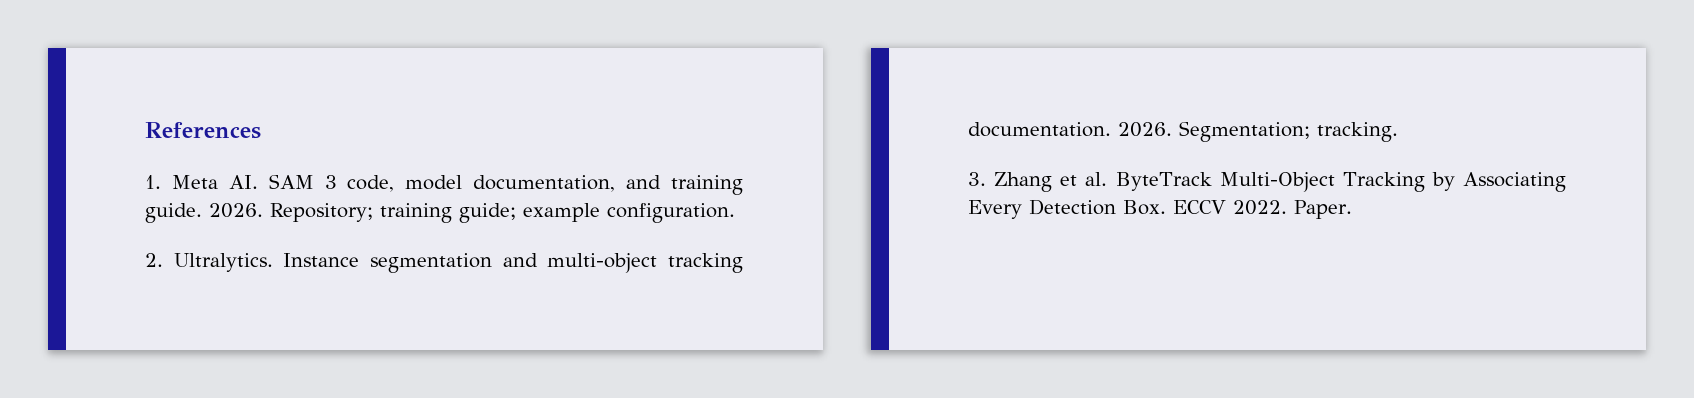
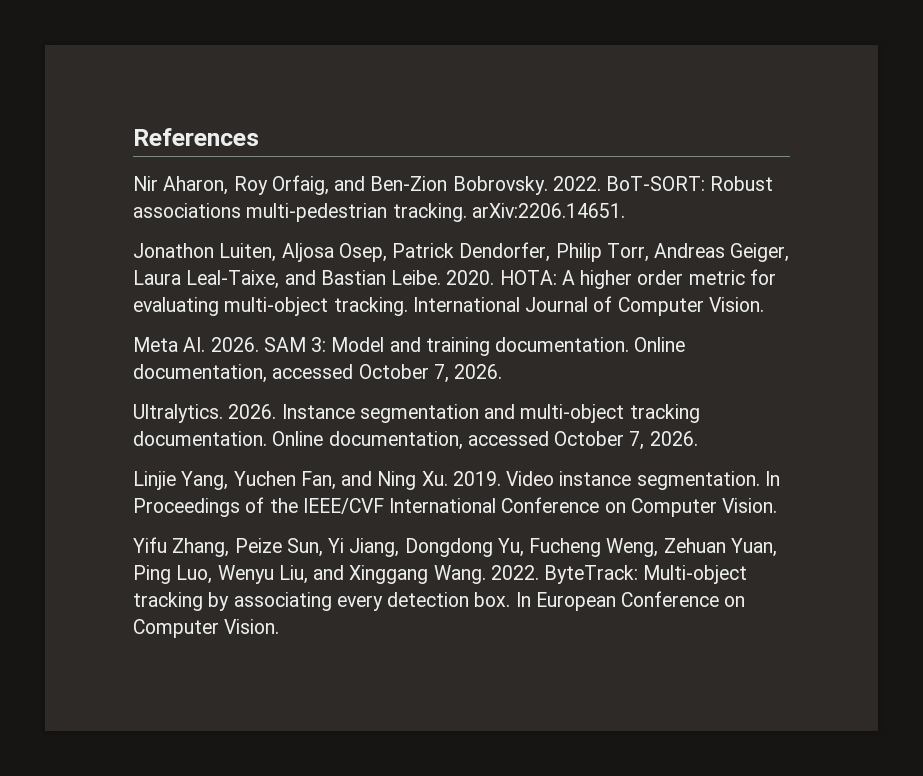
[145,174,743,195] [145,203,735,223] [145,253,273,272] 1. Meta AI. SAM 3 code, model documentation, and training guide. 2026. Repository; training guide; example configuration. // 2. Ultralytics. -> [133,175,774,195] [133,203,625,222] [133,242,790,262] [133,269,776,289] [133,296,764,316] [133,337,686,356] [133,364,503,383] [133,404,277,423] Nir Aharon, Roy Orfaig, and Ben-Zion Bobrovsky. 2022. BoT-SORT: Robust associations multi-pedestrian tracking. arXiv:2206.14651. // Jonathon Luiten, Aljosa Osep, Patrick Dendorfer, Philip Torr, Andreas Geiger, Laura Leal-Taixe, and Bastian Leibe. 2020. HOTA: A higher order metric for evaluating multi-object tracking. International Journal of Computer Vision. // Meta AI. 2026. SAM 3: Model and training documentation. Online documentation, accessed October 7, 2026. // Ultralytics. 2026.
[1118,121,1398,142] [968,172,1566,192] [968,199,1352,219] 2026. Segmentation; tracking. // 3. Zhang et al. ByteTrack Multi-Object Tracking by Associating Every Detection Box. ECCV 2022. Paper. -> [272,431,698,450] [133,471,780,490] [133,497,778,517] [133,537,777,557] [133,565,748,584] [133,591,746,611] [133,619,280,638] Online documentation, accessed October 7, 2026. // Linjie Yang, Yuchen Fan, and Ning Xu. 2019. Video instance segmentation. In Proceedings of the IEEE/CVF International Conference on Computer Vision. // Yifu Zhang, Peize Sun, Yi Jiang, Dongdong Yu, Fucheng Weng, Zehuan Yuan, Ping Luo, Wenyu Liu, and Xinggang Wang. 2022. ByteTrack: Multi-object tracking by associating every detection box. In European Conference on Computer Vision.

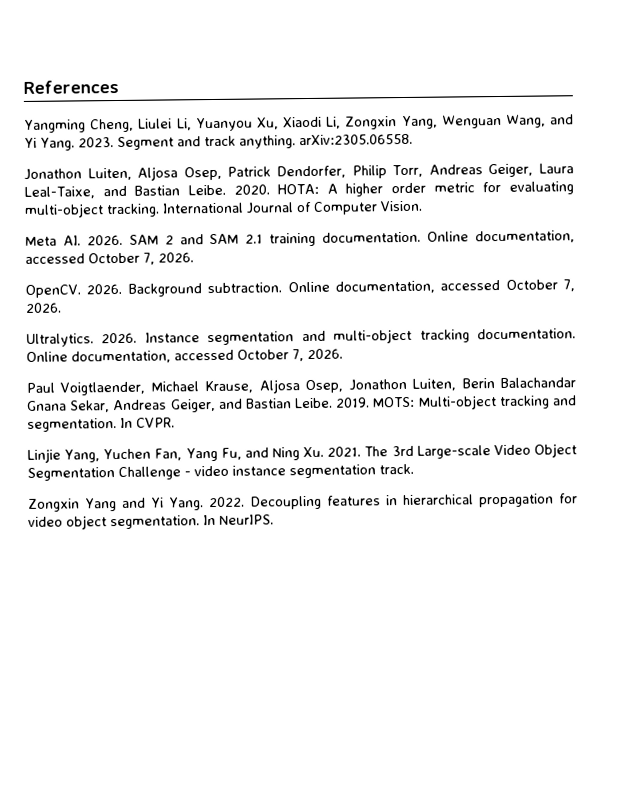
[133,175,774,195] [133,203,625,222] Nir Aharon, Roy Orfaig, and Ben-Zion Bobrovsky. 2022. BoT-SORT: Robust associations multi-pedestrian tracking. arXiv:2206.14651. -> [24,114,574,133] [24,133,413,151] Yangming Cheng, Liulei Li, Yuanyou Xu, Xiaodi Li, Zongxin Yang, Wenguan Wang, and Yi Yang. 2023. Segment and track anything. arXiv:2305.06558.
[311,337,421,352] 3: Model and -> [164,233,264,245] 2 and SAM 2.1
(503, 371) none -> [25,279,575,298] [25,302,62,313] // OpenCV. 2026. Background subtraction. Online documentation, accessed October 7, 2026.
(698, 438) none -> [26,377,577,396] [27,395,577,413] [27,417,175,432] // Paul Voigtlaender, Michael Krause, Aljosa Osep, Jonathon Luiten, Berin Balachandar Gnana Sekar, Andreas Geiger, and Bastian Leibe. 2019. MOTS: Multi-object tracking and segmentation. In CVPR.
(336, 480) none -> [185,447,242,462] Yang Fu,
[452,471,780,490] [133,497,778,517] [133,537,777,557] [133,565,748,584] [133,591,746,611] [133,619,280,638] 2019. Video instance segmentation. In Proceedings of the IEEE/CVF International Conference on Computer Vision. // Yifu Zhang, Peize Sun, Yi Jiang, Dongdong Yu, Fucheng Weng, Zehuan Yuan, Ping Luo, Wenyu Liu, and Xinggang Wang. 2022. ByteTrack: Multi-object tracking by associating every detection box. In European Conference on Computer Vision. -> [327,443,577,459] [27,463,414,481] [28,493,578,512] [28,514,274,530] 2021. The 3rd Large-scale Video Object Segmentation Challenge - video instance segmentation track. // Zongxin Yang and Yi Yang. 2022. Decoupling features in hierarchical propagation for video object segmentation. In NeurIPS.

